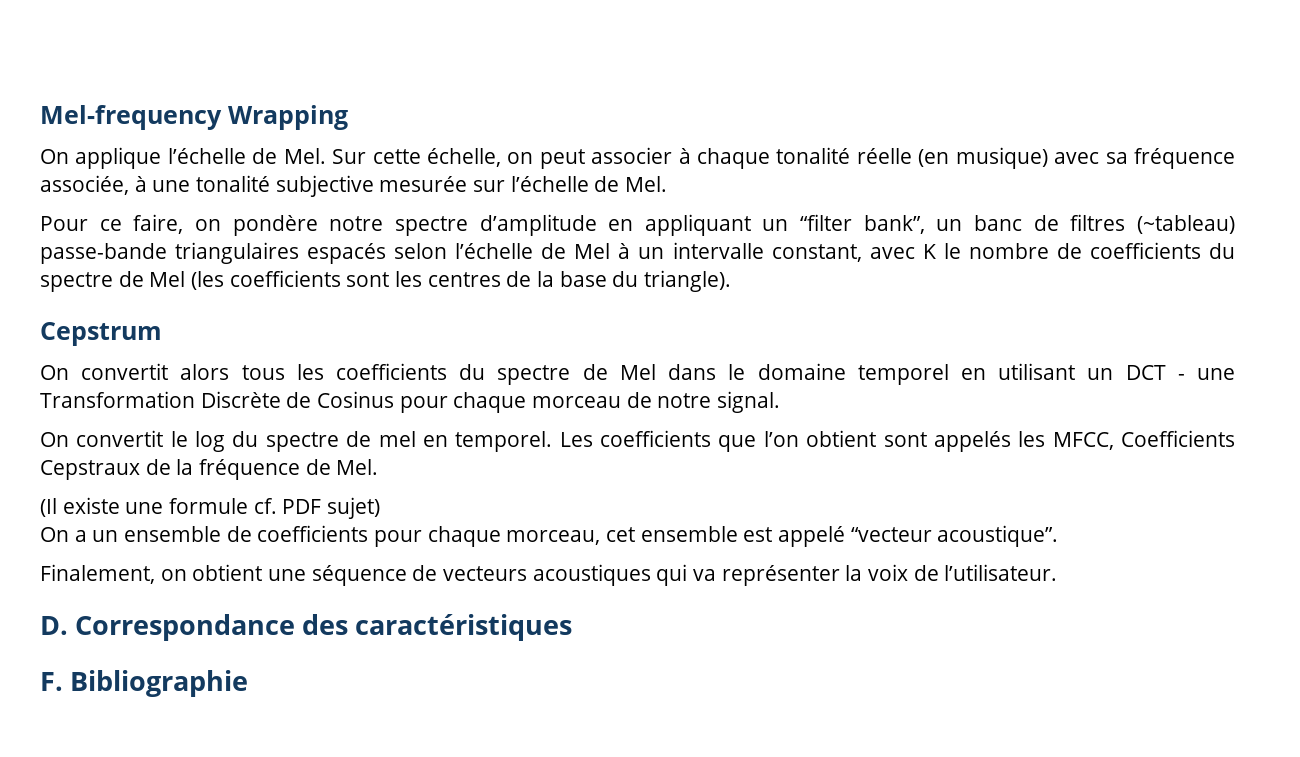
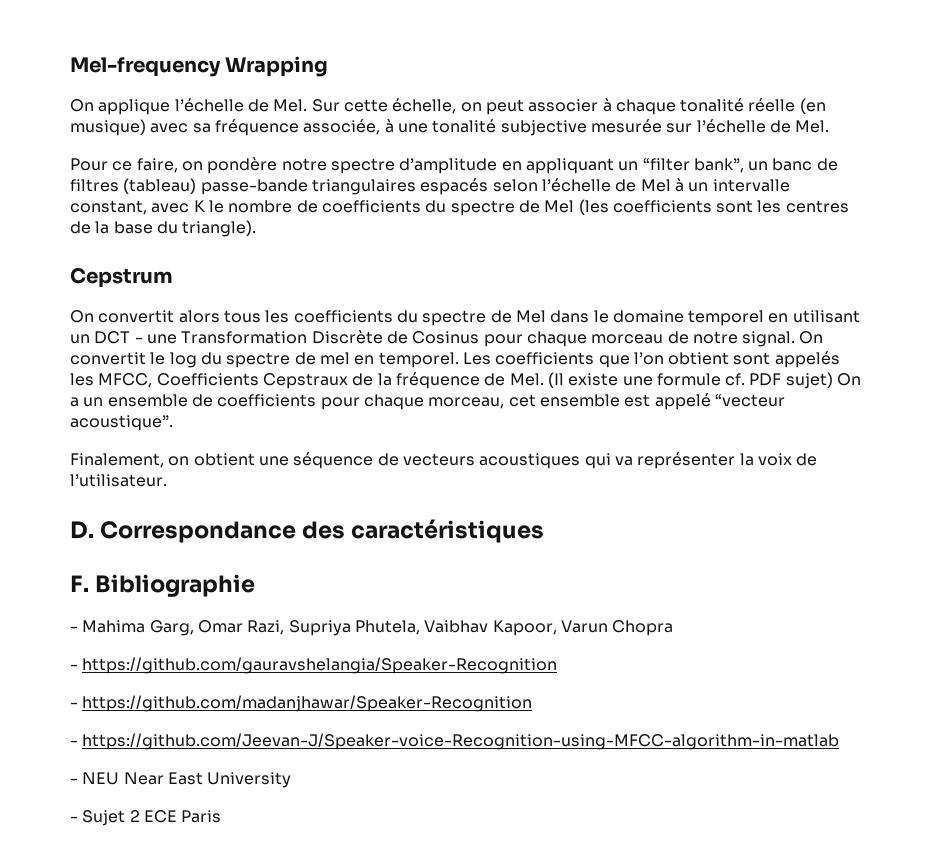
[1137,215,1235,234] (~tableau) -> [123,178,197,194] (tableau)
(781, 402) // -> (796, 339) none
(379, 467) // -> (544, 379) none
(381, 508) // -> (833, 380) none
(249, 683) none -> [70,620,674,636] [70,657,558,674] [70,695,533,712] [70,733,840,750] [70,772,292,788] [70,810,222,826] // - Mahima Garg, Omar Razi, Supriya Phutela, Vaibhav Kapoor, Varun Chopra // - https://github.com/gauravshelangia/Speaker-Recognition // - https://github.com/madanjhawar/Speaker-Recognition // - https://github.com/Jeevan-J/Speaker-voice-Recognition-using-MFCC-algorithm-in-matlab // - NEU Near East University // - Sujet 2 ECE Paris

